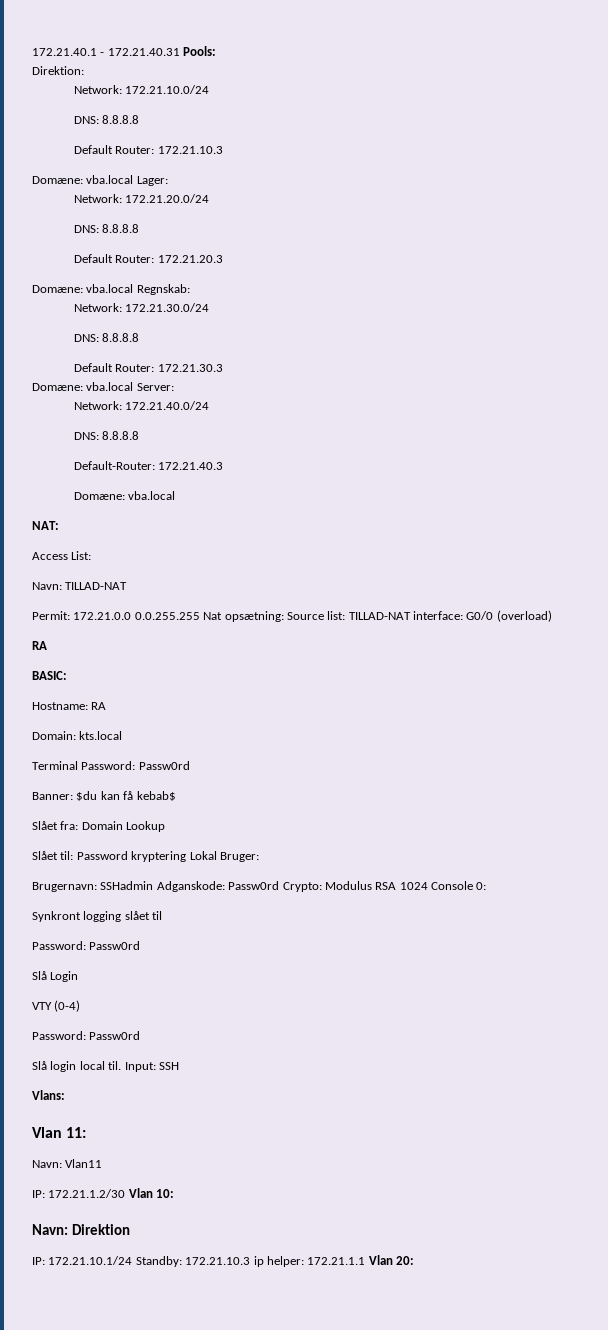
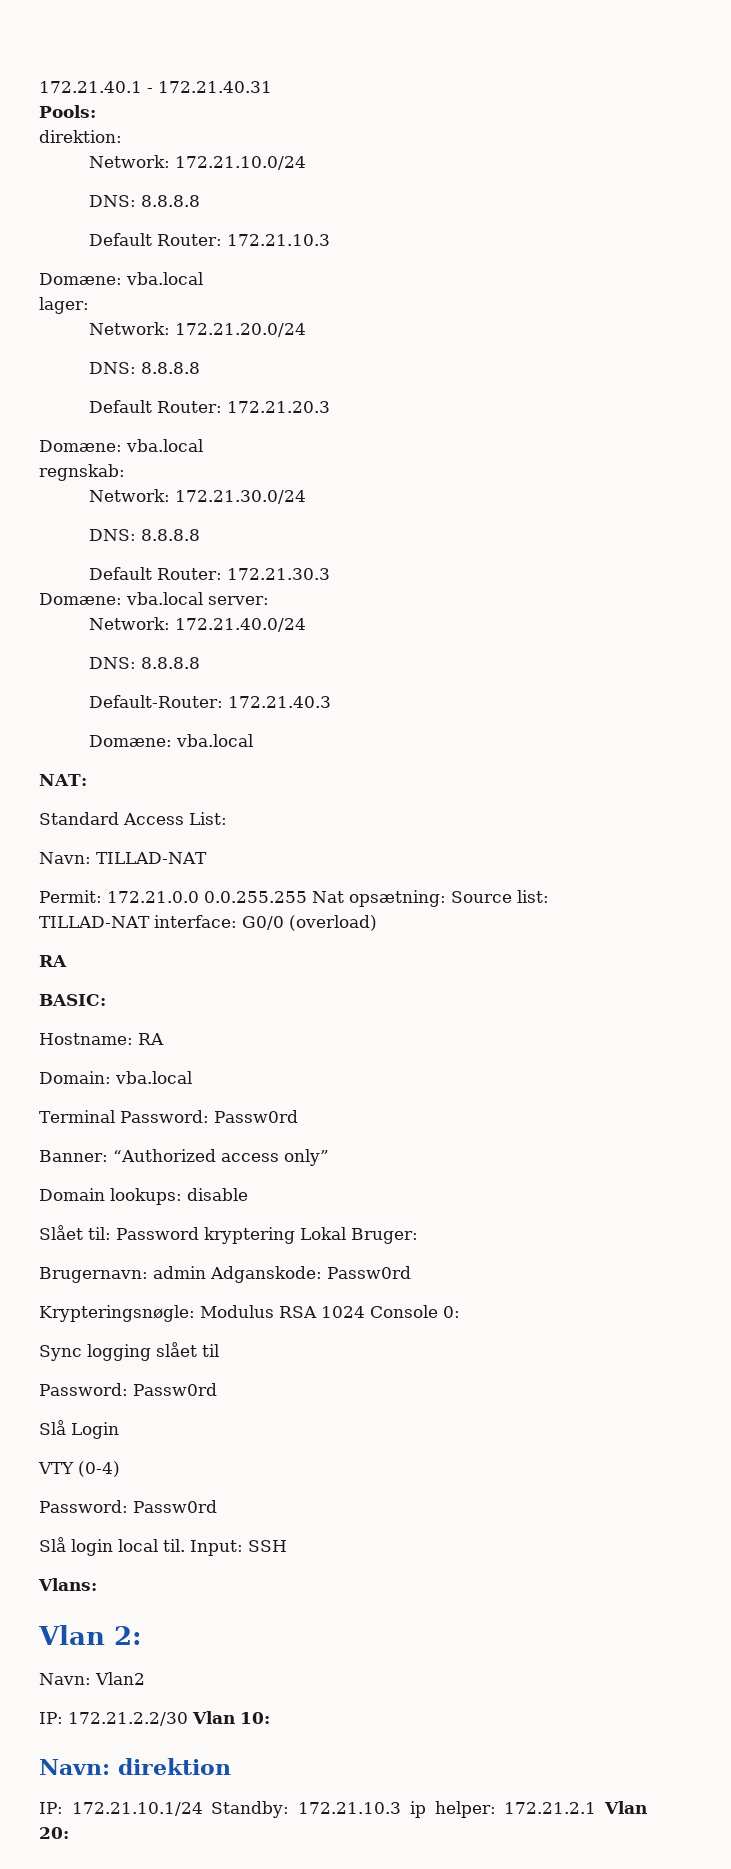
(180, 52) none -> (272, 87) //
[32,66,84,75] Direktion: -> [39,130,122,143] direktion:
[136,176,168,186] Lager: -> [39,297,89,314] // lager:
[136,284,190,295] Regnskab: -> [39,464,125,481] // regnskab:
[136,383,174,391] Server: -> [208,596,269,605] server:
(59, 525) none -> [39,812,119,825] Standard
[79,731,123,740] kts.local -> [115,1071,192,1084] vba.local
[76,791,176,801] [32,821,166,832] $du kan få kebab$ // Slået fra: Domain Lookup -> [113,1149,329,1166] [39,1188,248,1205] “Authorized access only” // Domain lookups: disable
[100,881,154,890] SSHadmin -> [153,1266,206,1279] admin
[282,882,322,892] Crypto: -> [39,1305,195,1322] // Krypteringsnøgle:
[32,911,81,922] Synkront -> [39,1345,82,1361] Sync
[66,1127,87,1138] [32,1159,103,1168] [32,1189,126,1198] 11: // Navn: Vlan11 // IP: 172.21.1.2/30 -> [114,1626,142,1645] [39,1672,145,1685] [39,1712,188,1726] 2: // Navn: Vlan2 // IP: 172.21.2.2/30
[71,1224,130,1235] Direktion -> [118,1758,231,1775] direktion
[307,1257,366,1265] 172.21.1.1 -> [504,1802,597,1814] 172.21.2.1

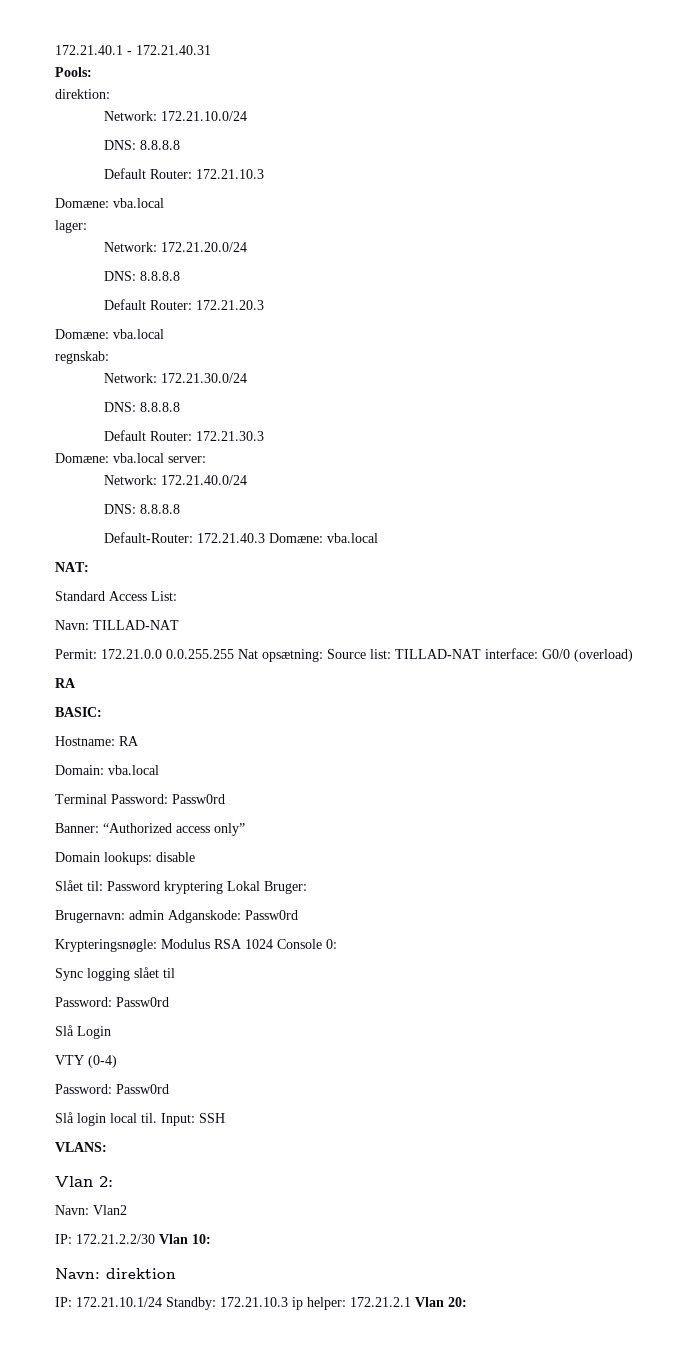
(332, 702) // -> (266, 538) none
[38,1578,97,1591] Vlans: -> [55,1142,107,1152] VLANS:

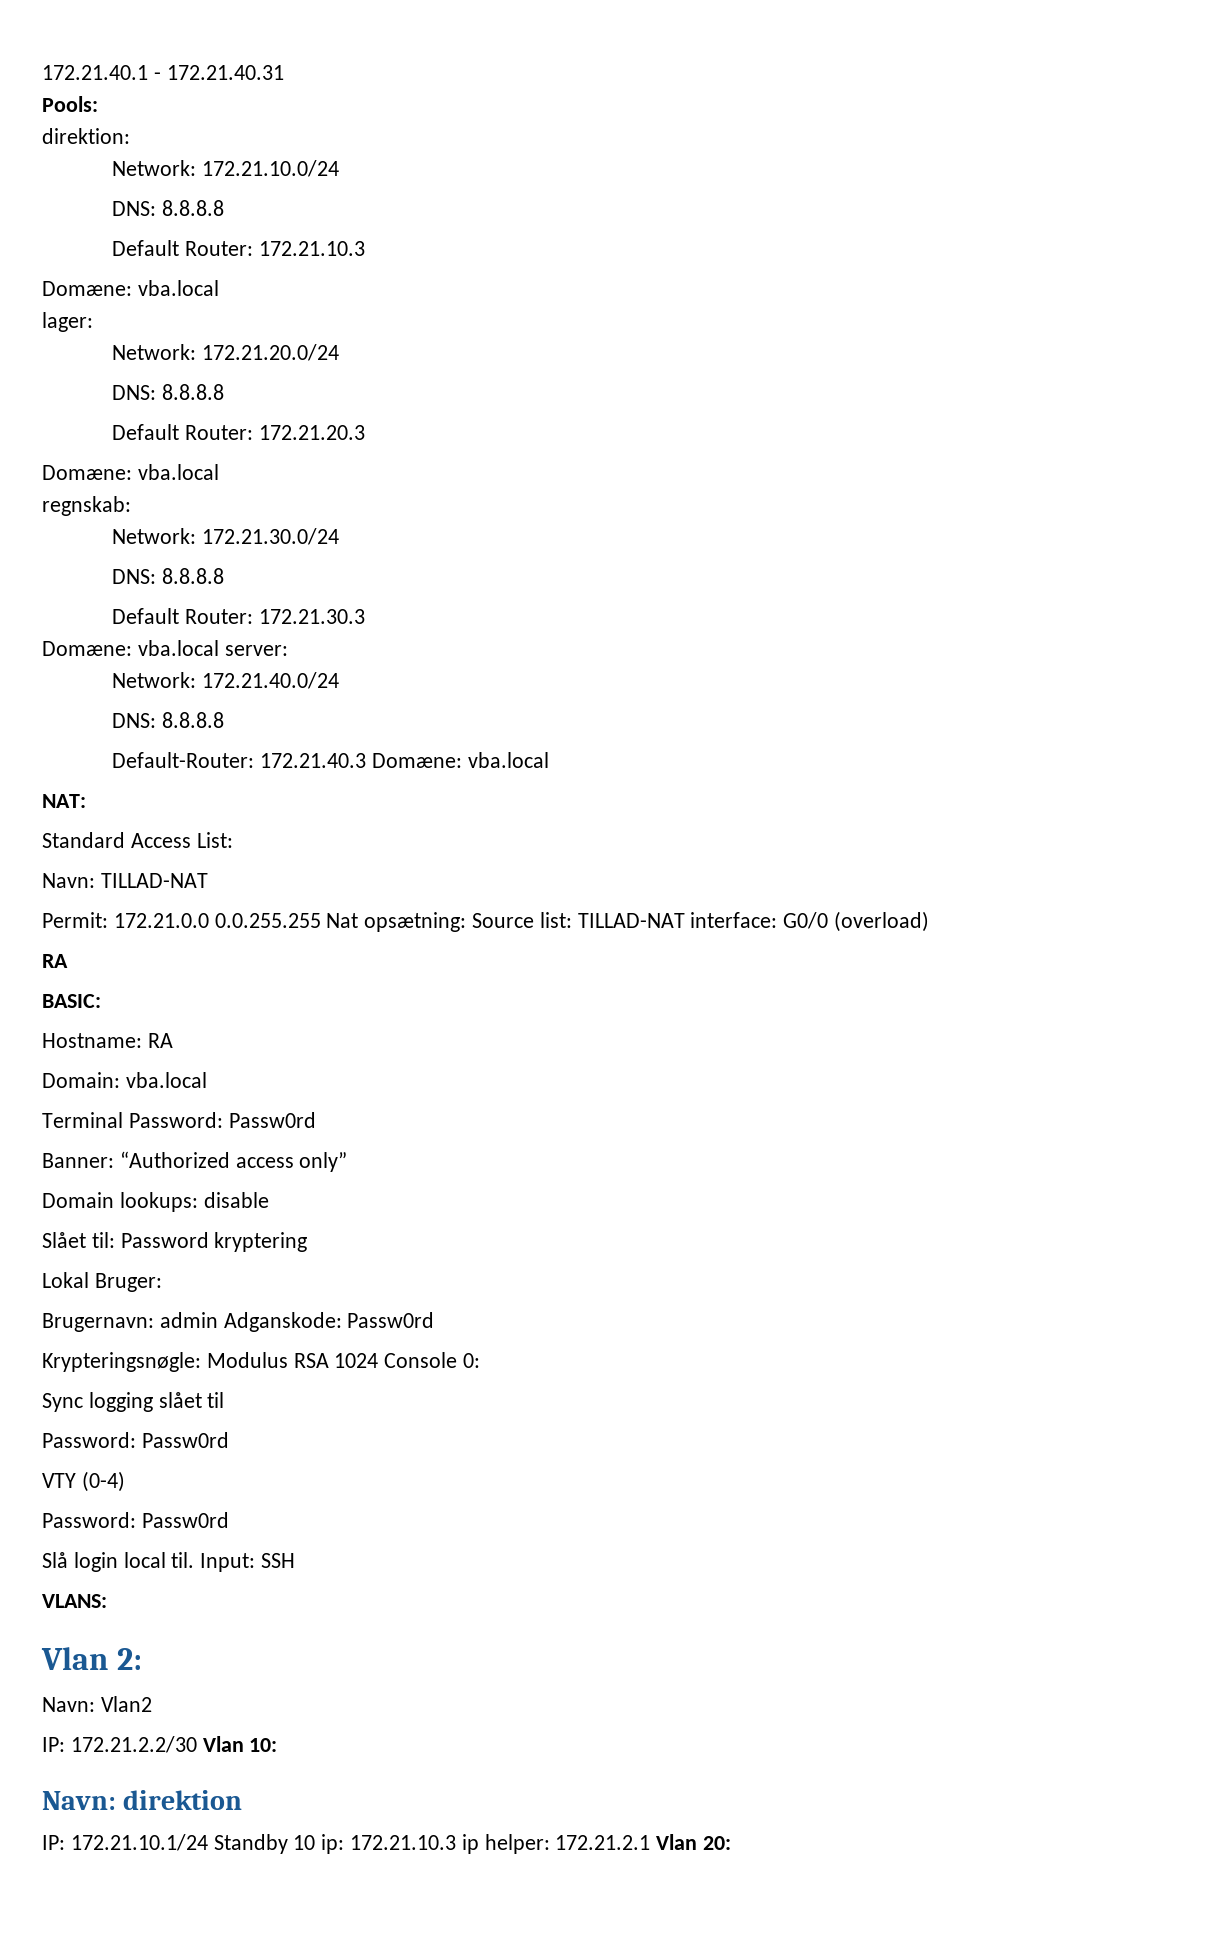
(223, 887) none -> (308, 1242) //
[55,1025,111,1039] // Slå Login -> (229, 1440) none
[166,1297,216,1310] Standby: -> [213,1834,345,1854] Standby 10 ip:

